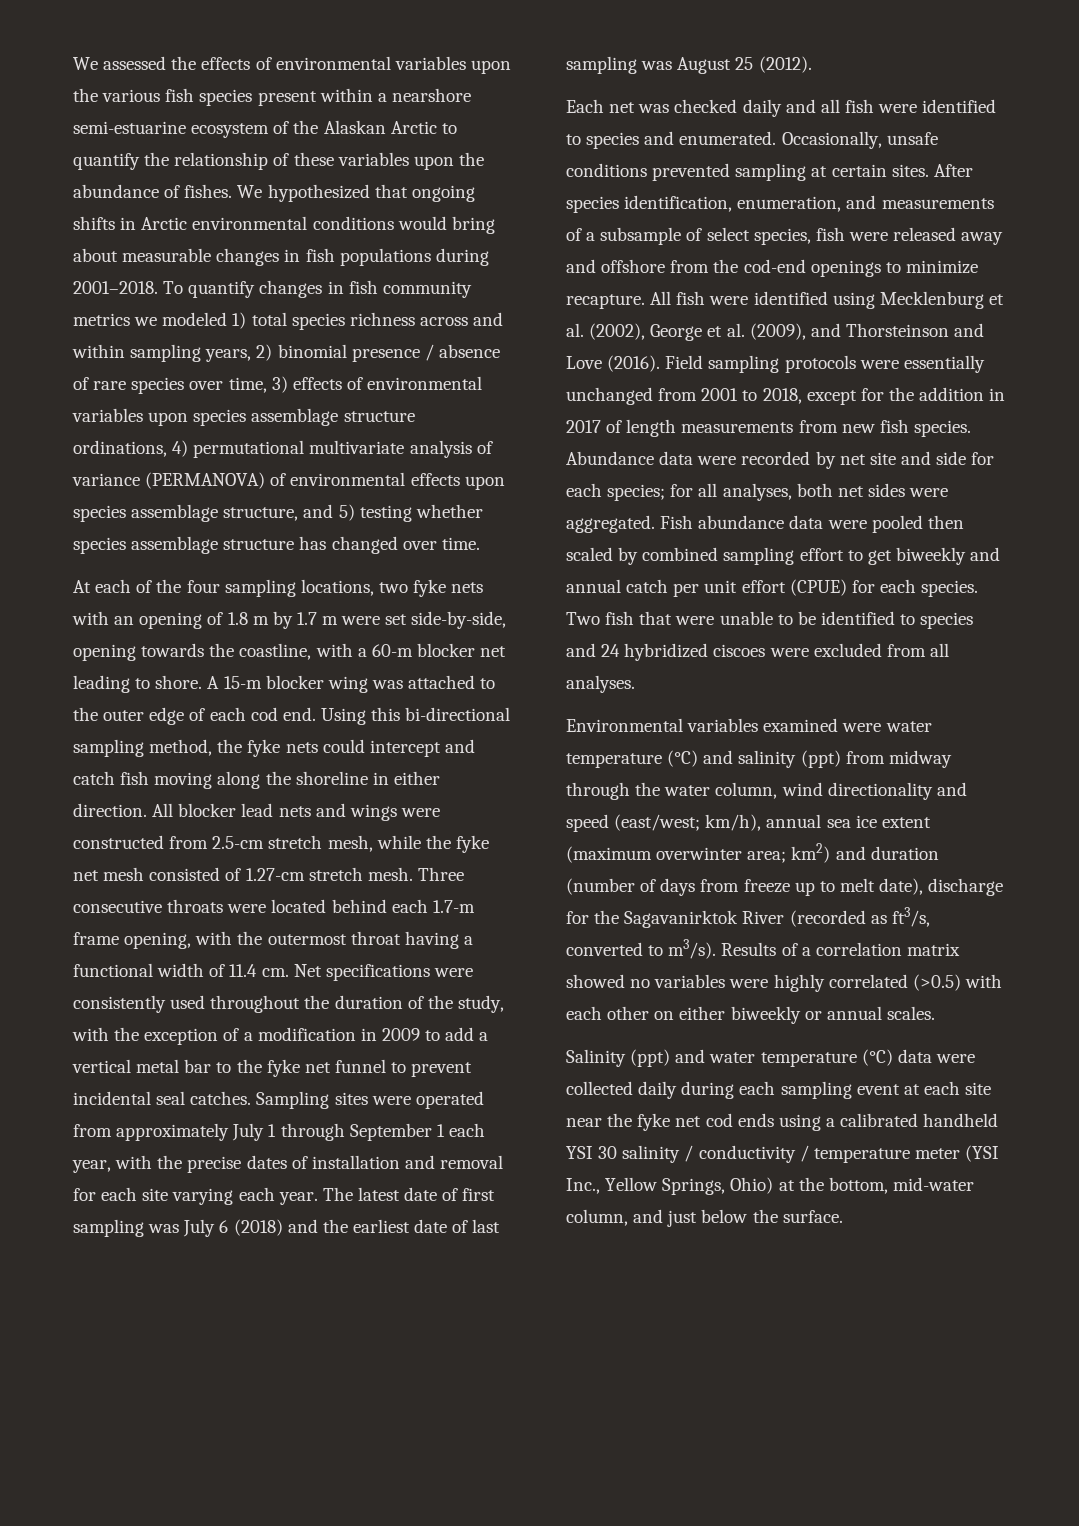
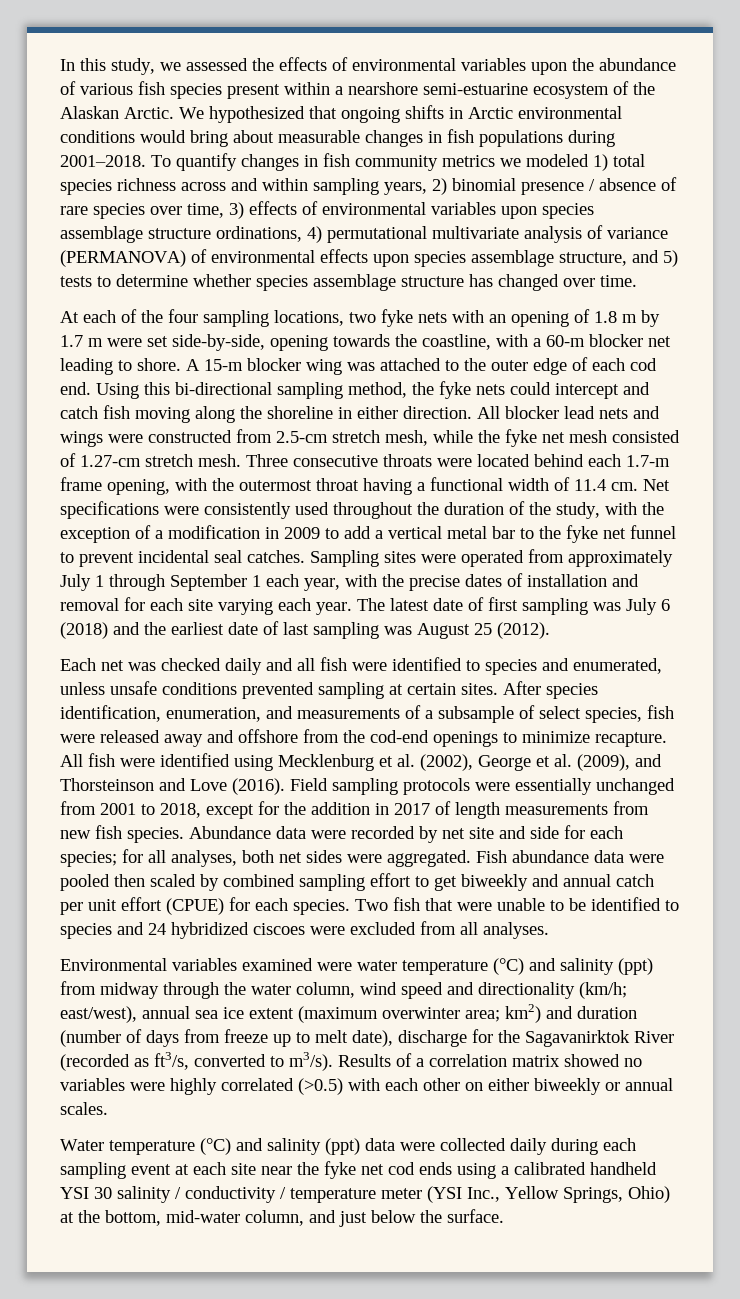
[73,57,98,70] We -> [60,58,181,75] In this study, we
(98, 95) none -> [599,58,676,71] [60,81,76,95] abundance of
[390,121,457,134] [73,152,484,170] [73,184,233,198] Arctic to quantify the relationship of these variables upon the abundance of fishes. -> [124,107,174,119] Arctic.
[359,505,412,522] testing -> [60,274,188,287] tests to determine
[679,131,882,149] enumerated. Occasionally, -> [573,658,662,674] [60,682,105,695] enumerated, unless
[827,782,967,800] [566,814,762,832] directionality and speed (east/west; km/h), -> [401,982,627,999] [60,1006,137,1023] speed and directionality (km/h; east/west),
[566,1049,893,1067] Salinity (ppt) and water temperature (°C) -> [60,1138,360,1155] Water temperature (°C) and salinity (ppt)

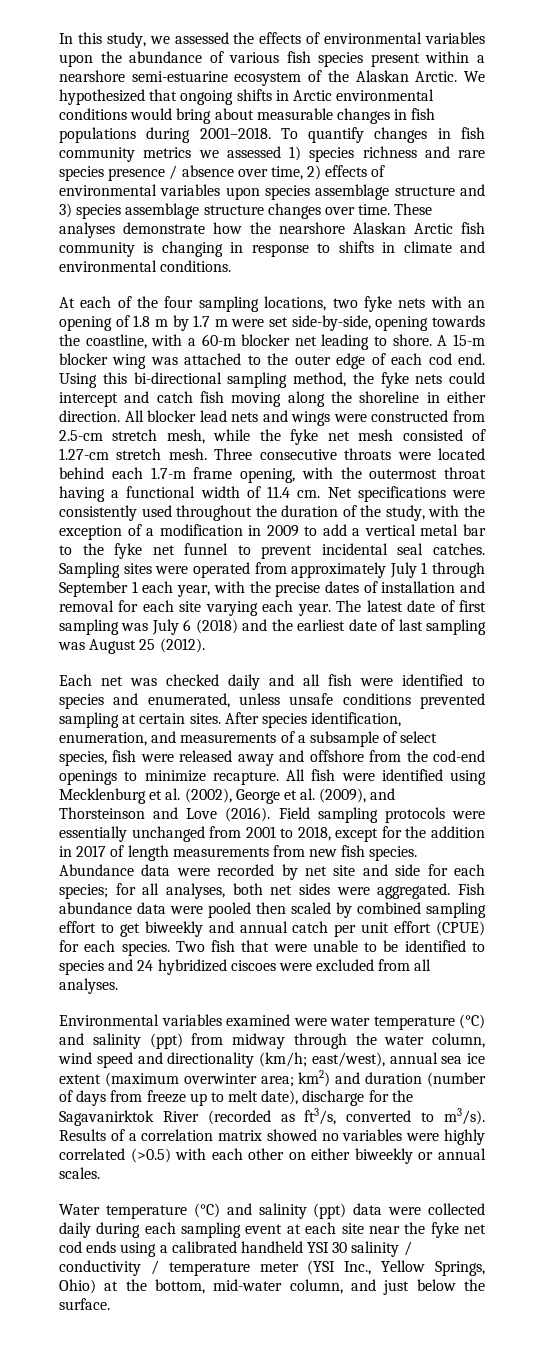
[526,154,645,171] [60,177,677,195] [60,203,145,219] modeled 1) total species richness across and within sampling years, 2) binomial presence / absence of rare species -> [226,146,485,162] [59,165,234,181] assessed 1) species richness and rare species presence / absence
[229,202,244,219] 3) -> [307,165,322,180] 2)
[216,225,668,243] [60,249,678,267] [60,274,559,291] ordinations, 4) permutational multivariate analysis of variance (PERMANOVA) of environmental effects upon species assemblage structure, and 5) tests to determine whether species assemblage structure has changed -> [459,184,485,196] [59,203,321,219] and 3) species assemblage structure changes
(637, 281) none -> [394,203,433,215] [59,222,485,238] [59,241,486,257] [59,260,232,272] These analyses demonstrate how the nearshore Alaskan Arctic fish community is changing in response to shifts in climate and environmental conditions.

